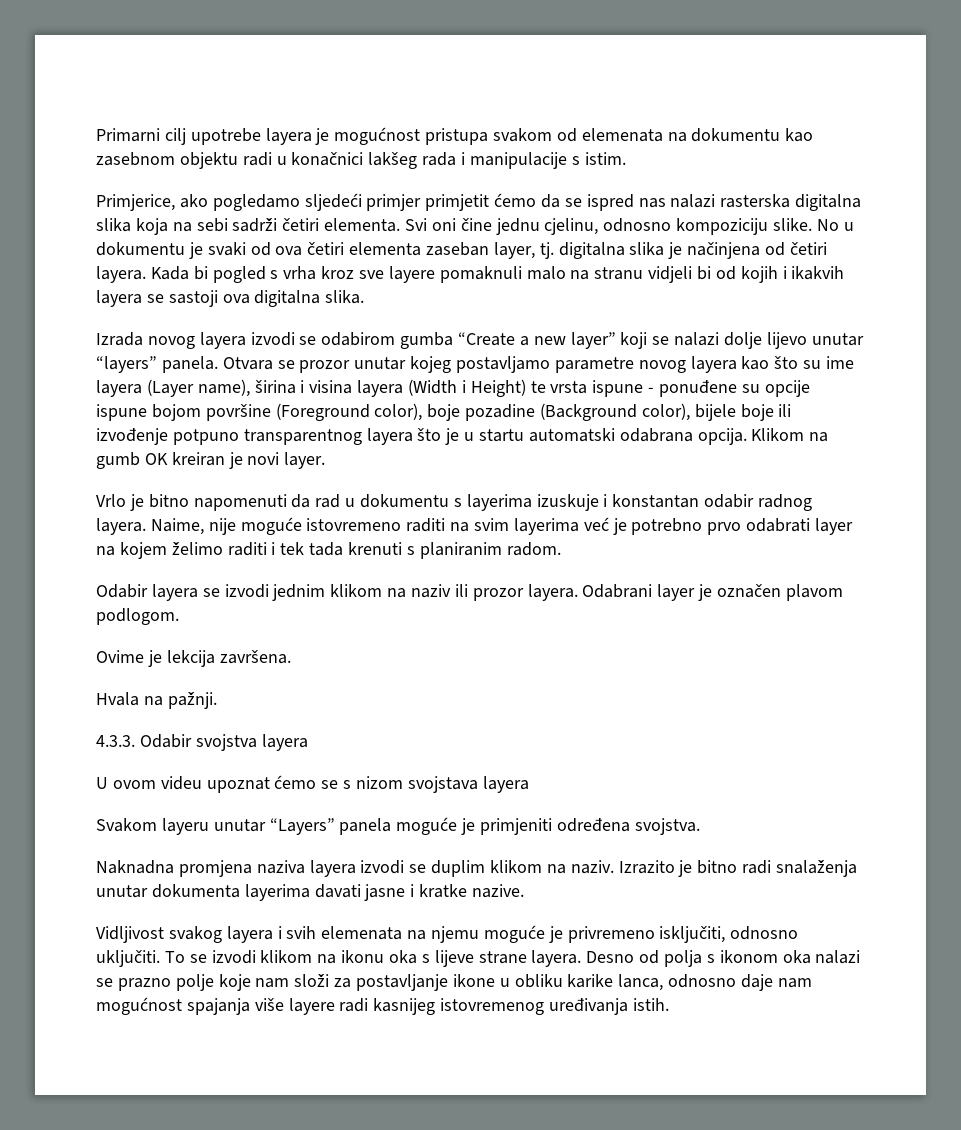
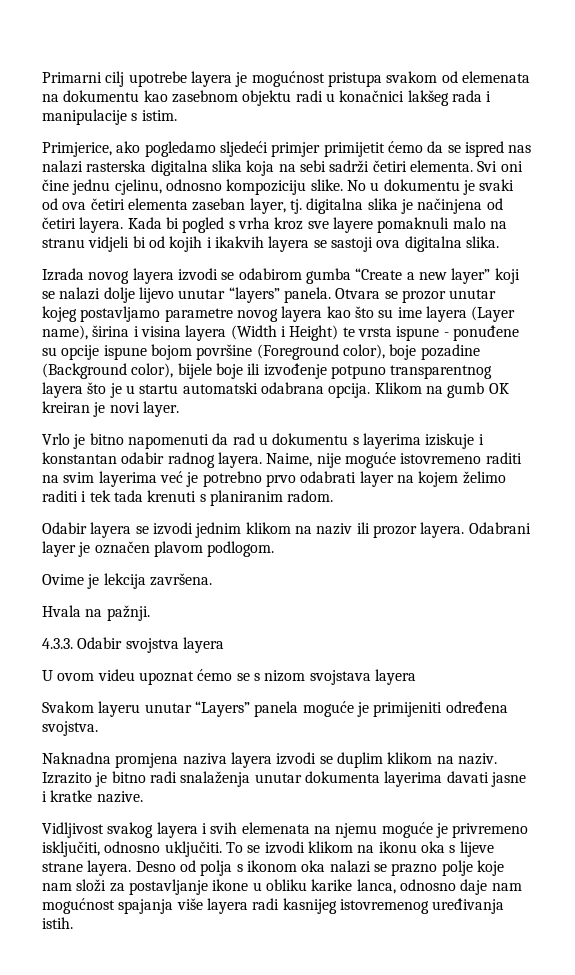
[425,194,490,211] primjetit -> [323,142,385,157] primijetit
[536,494,599,511] izuskuje -> [425,433,475,449] iziskuje
[480,818,553,835] primjeniti -> [373,702,443,717] primijeniti
[288,998,335,1015] layere -> [206,898,248,914] layera

